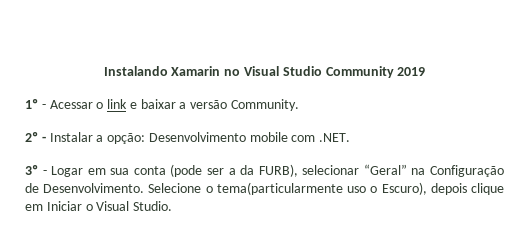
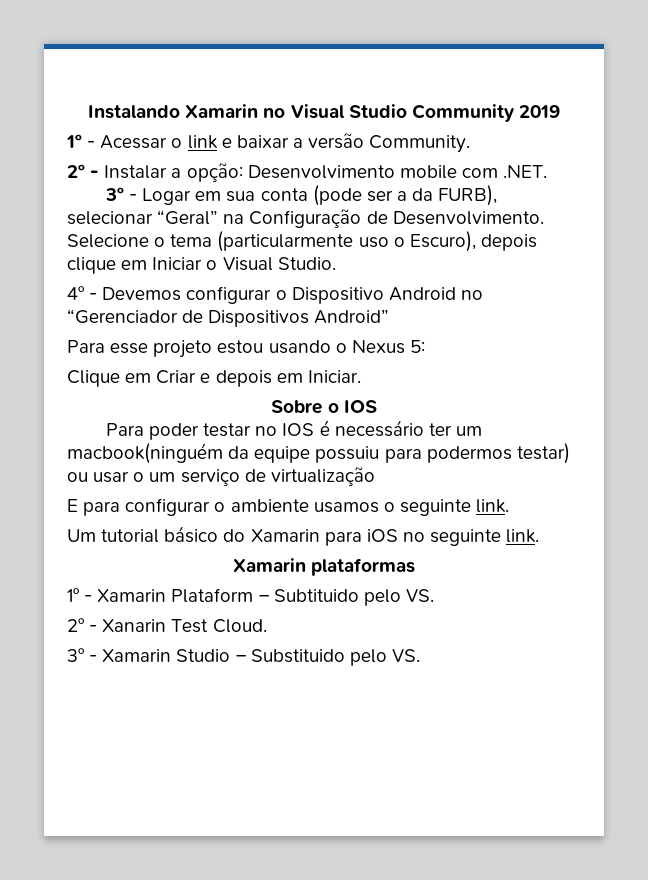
[216,182,343,195] tema(particularmente -> [170,231,354,252] tema (particularmente
(173, 206) none -> [67,286,483,304] [67,309,390,327] [67,340,425,358] [67,370,361,387] [271,400,377,414] [105,420,482,440] [67,443,570,464] [67,467,375,486] [67,498,510,516] [67,526,540,546] [232,558,416,576] [67,588,434,606] [67,618,267,633] [67,648,420,666] // 4º - Devemos configurar o Dispositivo Android no “Gerenciador de Dispositivos Android” // Para esse projeto estou usando o Nexus 5: // Clique em Criar e depois em Iniciar. // Sobre o IOS // Para poder testar no IOS é necessário ter um macbook(ninguém da equipe possuiu para podermos testar) ou usar o um serviço de virtualização // E para configurar o ambiente usamos o seguinte link. // Um tutorial básico do Xamarin para iOS no seguinte link. // Xamarin plataformas // 1º - Xamarin Plataform – Subtituido pelo VS. // 2º - Xanarin Test Cloud. // 3º - Xamarin Studio – Substituido pelo VS.

